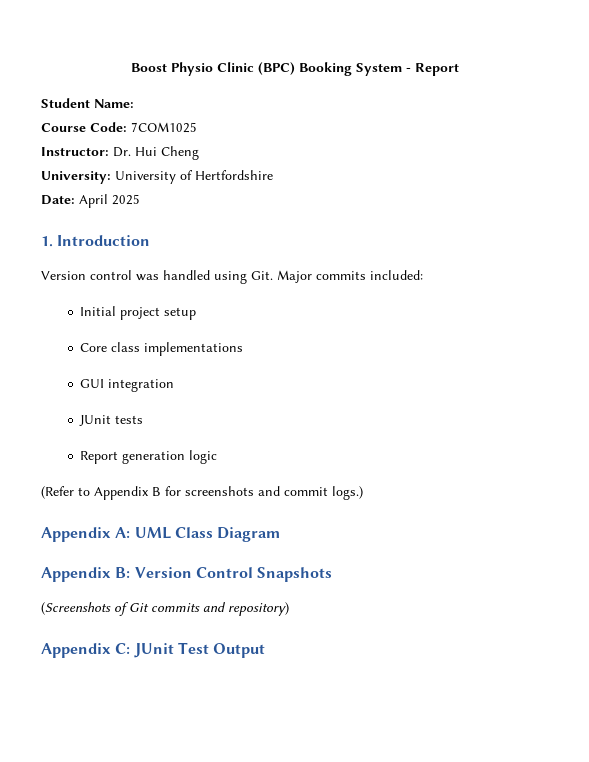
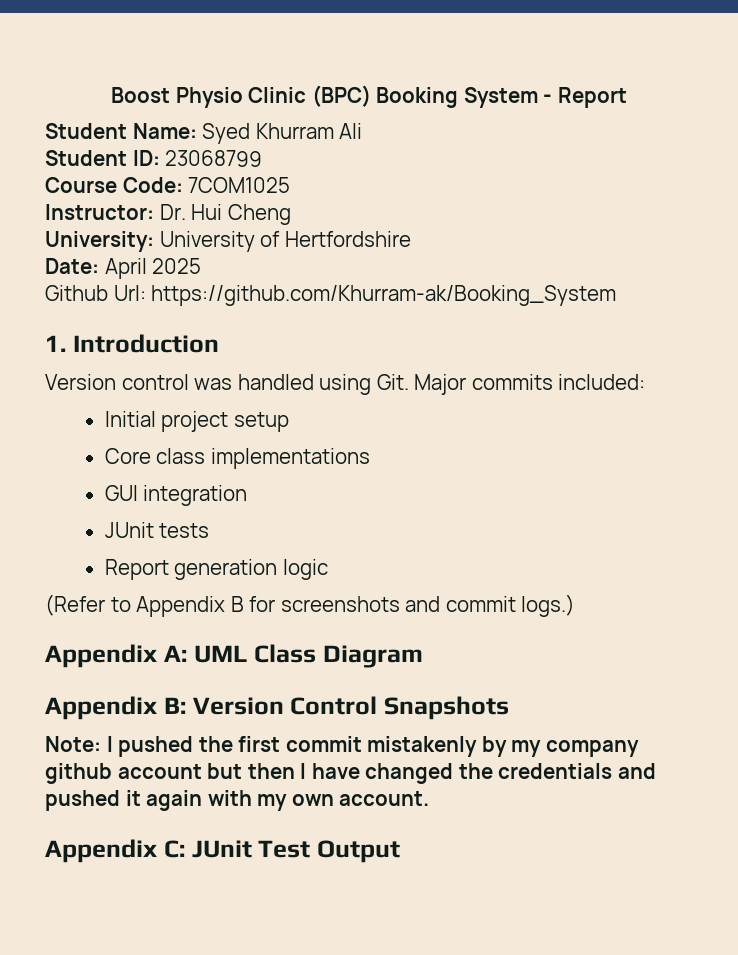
(134, 103) none -> [202,123,363,144] [45,150,263,167] Syed Khurram Ali // Student ID: 23068799
(140, 199) none -> [45,285,617,306] // Github Url: https://github.com/Khurram-ak/Booking_System
[41,602,289,616] (Screenshots of Git commits and repository) -> [45,736,639,757] [45,763,656,784] [45,790,430,811] Note: I pushed the first commit mistakenly by my company github account but then I have changed the credentials and pushed it again with my own account.

